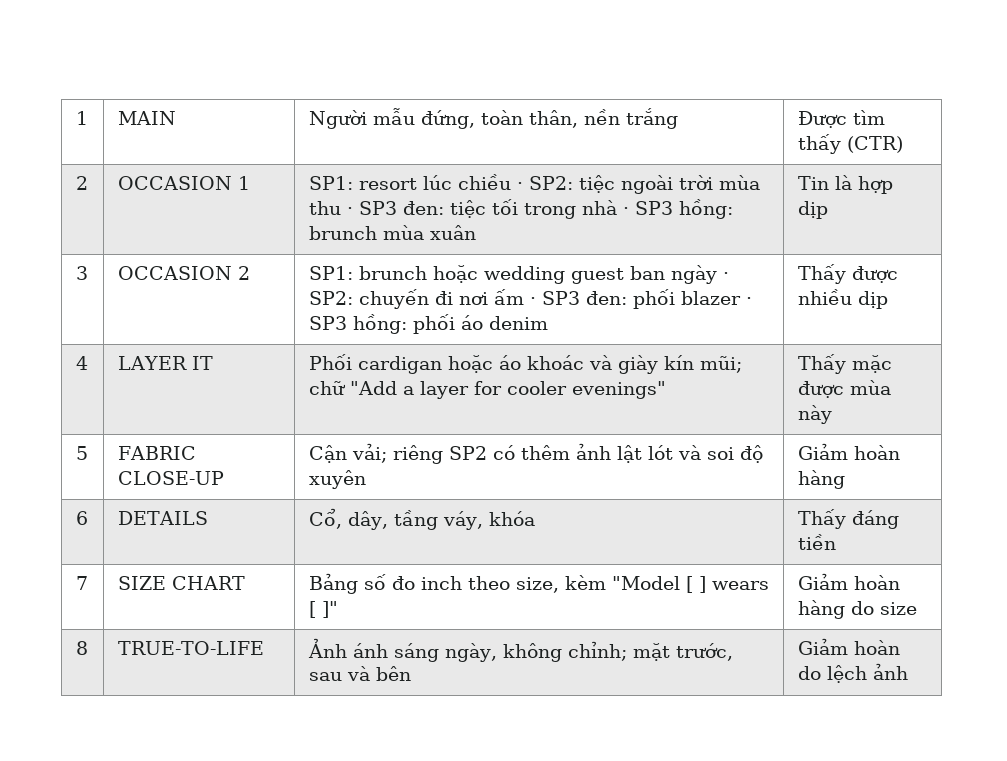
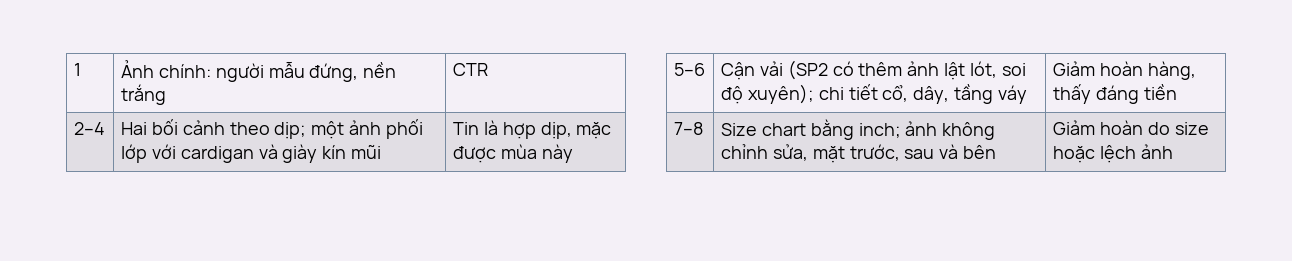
[75,111,88,125] [117,111,176,125] [308,108,678,129] [797,110,885,128] [797,134,903,154] [75,176,88,190] [117,176,250,190] [308,174,760,194] [308,199,733,219] [308,225,476,240] [797,175,893,194] [797,201,828,219] [75,266,88,280] [117,266,250,280] [308,265,729,284] [308,289,752,309] [308,314,548,334] [797,264,898,284] [797,289,888,309] [75,356,88,370] [117,356,213,370] [308,354,742,374] [308,381,666,399] [797,354,892,374] [797,380,891,398] [797,405,832,424] [75,446,88,460] [117,446,196,460] [117,471,224,485] [308,443,763,464] [308,470,366,489] [797,443,900,460] [797,470,845,489] [75,511,88,525] [117,511,208,525] [308,508,535,530] [797,509,899,529] [797,534,836,550] [75,576,88,590] [117,576,245,590] [308,573,769,594] [308,601,338,618] [797,573,900,590] [797,600,917,619] [75,641,88,655] [117,641,264,655] [307,638,627,662] 1 | MAIN | Người mẫu đứng, toàn thân, nền trắng | Được tìm thấy (CTR) // 2 | OCCASION 1 | SP1: resort lúc chiều · SP2: tiệc ngoài trời mùa thu · SP3 đen: tiệc tối trong nhà · SP3 hồng: brunch mùa xuân | Tin là hợp dịp // 3 | OCCASION 2 | SP1: brunch hoặc wedding guest ban ngày · SP2: chuyến đi nơi ấm · SP3 đen: phối blazer · SP3 hồng: phối áo denim | Thấy được nhiều dịp // 4 | LAYER IT | Phối cardigan hoặc áo khoác và giày kín mũi; chữ "Add a layer for cooler evenings" | Thấy mặc được mùa này // 5 | FABRIC CLOSE-UP | Cận vải; riêng SP2 có thêm ảnh lật lót và soi độ xuyên | Giảm hoàn hàng // 6 | DETAILS | Cổ, dây, tầng váy, khóa | Thấy đáng tiền // 7 | SIZE CHART | Bảng số đo inch theo size, kèm "Model [ ] wears [ ]" | Giảm hoàn hàng do size // 8 | TRUE-TO-LIFE | Ảnh ánh sáng ngày, không chỉnh; -> [73,63,81,76] [120,60,397,82] [120,84,166,105] [452,63,488,76] [73,122,105,135] [120,119,423,139] [120,144,382,163] [452,120,612,139] [452,144,573,163] [673,63,705,76] [720,60,1026,80] [720,84,1027,104] [1052,61,1196,80] [1052,84,1177,104] [673,122,703,135] [720,119,996,140] [720,144,808,161] 1 | Ảnh chính: người mẫu đứng, nền trắng | CTR // 2–4 | Hai bối cảnh theo dịp; một ảnh phối lớp với cardigan và giày kín mũi | Tin là hợp dịp, mặc được mùa này // 5–6 | Cận vải (SP2 có thêm ảnh lật lót, soi độ xuyên); chi tiết cổ, dây, tầng váy | Giảm hoàn hàng, thấy đáng tiền // 7–8 | Size chart bằng inch; ảnh không chỉnh sửa,
(821, 673) none -> [1174,122,1209,135] [1052,146,1095,163] size hoặc

